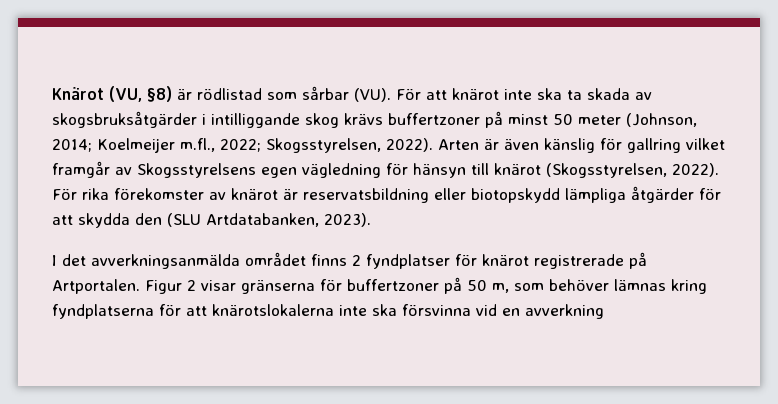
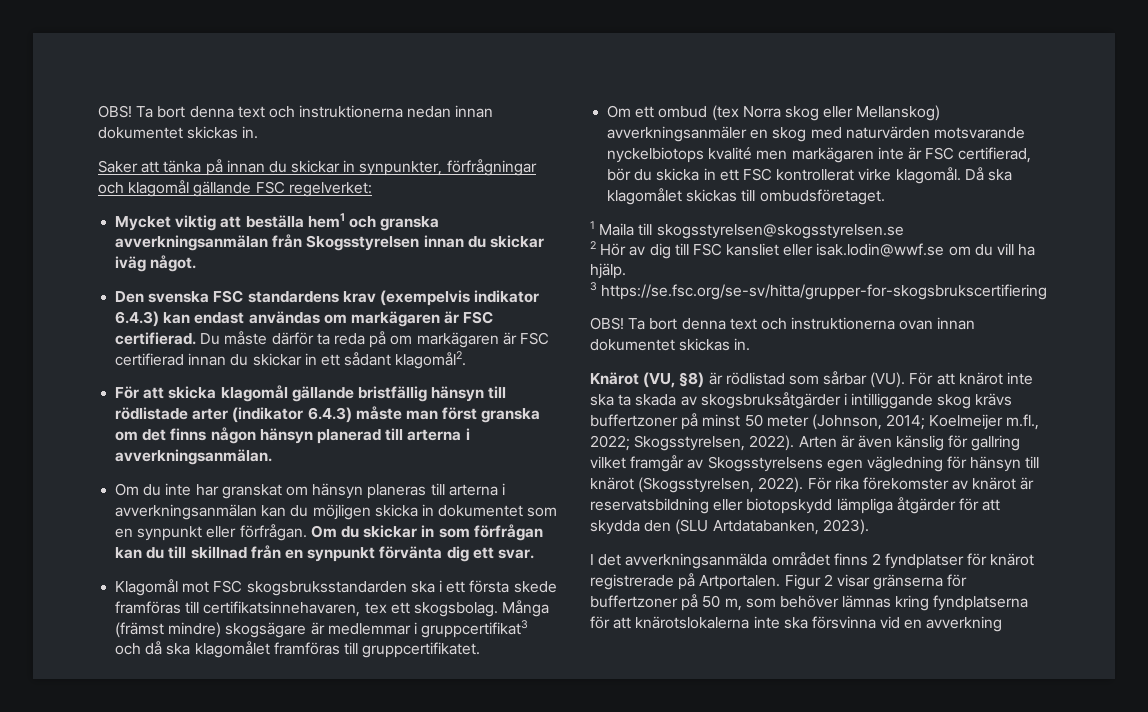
(52, 93) none -> [98,105,494,118] [98,126,259,139] [98,159,537,176] [98,180,372,197] [115,213,440,231] [115,234,544,251] [115,255,197,272] [115,290,540,306] [115,311,494,327] [115,331,549,348] [115,351,467,369] [115,385,507,402] [115,406,541,423] [115,427,470,444] [115,449,273,465] [115,483,505,499] [115,504,558,520] [115,524,543,541] [115,545,534,562] [115,579,557,596] [115,600,550,617] [115,620,529,638] [115,641,481,658] [607,105,941,121] [607,126,1025,142] [607,147,1032,163] [607,167,1012,184] [607,188,885,205] [590,221,904,239] [590,241,1036,259] [590,263,626,279] [590,282,1048,300] [590,317,976,330] [590,338,751,351] OBS! Ta bort denna text och instruktionerna nedan innan dokumentet skickas in. // Saker att tänka på innan du skickar in synpunkter, förfrågningar och klagomål gällande FSC regelverket: // Mycket viktig att beställa hem1 och granska avverkningsanmälan från Skogsstyrelsen innan du skickar iväg något. // Den svenska FSC standardens krav (exempelvis indikator 6.4.3) kan endast användas om markägaren är FSC certifierad. Du måste därför ta reda på om markägaren är FSC certifierad innan du skickar in ett sådant klagomål2. // För att skicka klagomål gällande bristfällig hänsyn till rödlistade arter (indikator 6.4.3) måste man först granska om det finns någon hänsyn planerad till arterna i avverkningsanmälan. // Om du inte har granskat om hänsyn planeras till arterna i avverkningsanmälan kan du möjligen skicka in dokumentet som en synpunkt eller förfrågan. Om du skickar in som förfrågan kan du till skillnad från en synpunkt förvänta dig ett svar. // Klagomål mot FSC skogsbruksstandarden ska i ett första skede framföras till certifikatsinnehavaren, tex ett skogsbolag. Många (främst mindre) skogsägare är medlemmar i gruppcertifikat3 och då ska klagomålet framföras till gruppcertifikatet. // Om ett ombud (tex Norra skog eller Mellanskog) avverkningsanmäler en skog med naturvärden motsvarande nyckelbiotops kvalité men markägaren inte är FSC certifierad, bör du skicka in ett FSC kontrollerat virke klagomål. Då ska klagomålet skickas till ombudsföretaget. // 1 Maila till skogsstyrelsen@skogsstyrelsen.se // 2 Hör av dig till FSC kansliet eller isak.lodin@wwf.se om du vill ha hjälp. // 3 https://se.fsc.org/se-sv/hitta/grupper-for-skogsbrukscertifiering // OBS! Ta bort denna text och instruktionerna ovan innan dokumentet skickas in. //

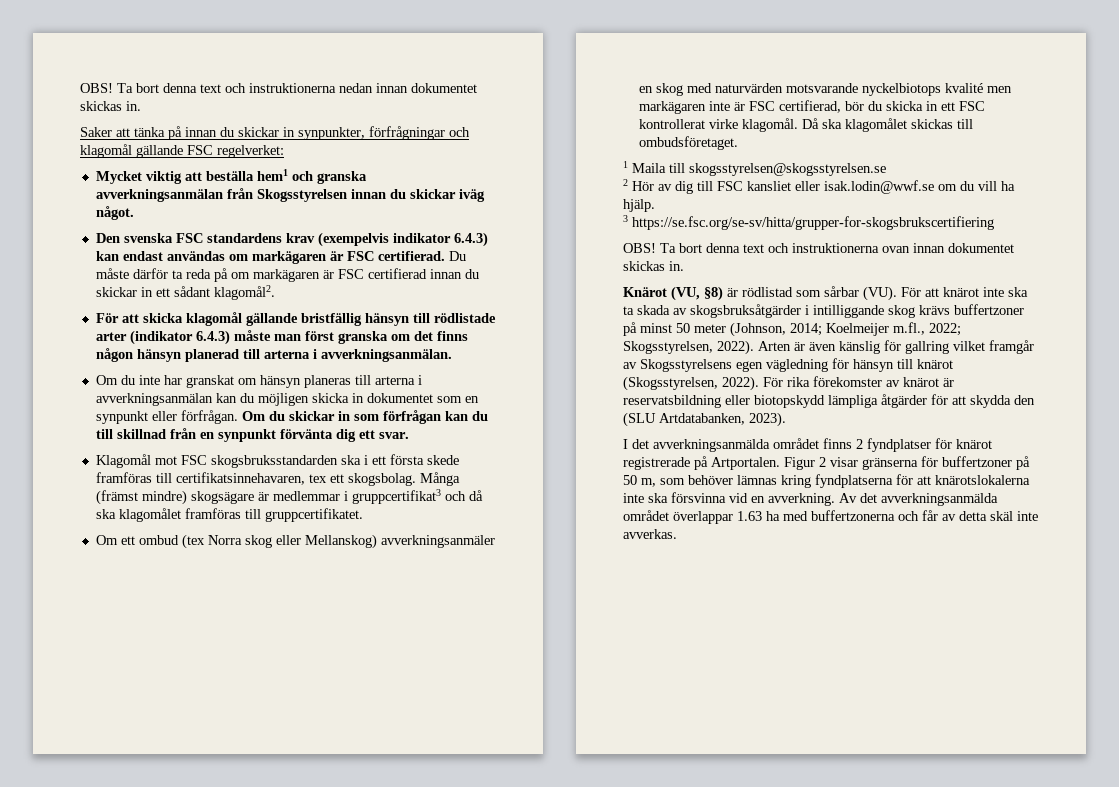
[926,616,1003,632] avverkning -> [768,493,998,506] [623,510,1038,524] [623,529,677,539] avverkning. Av det avverkningsanmälda området överlappar 1.63 ha med buffertzonerna och får av detta skäl inte avverkas.

